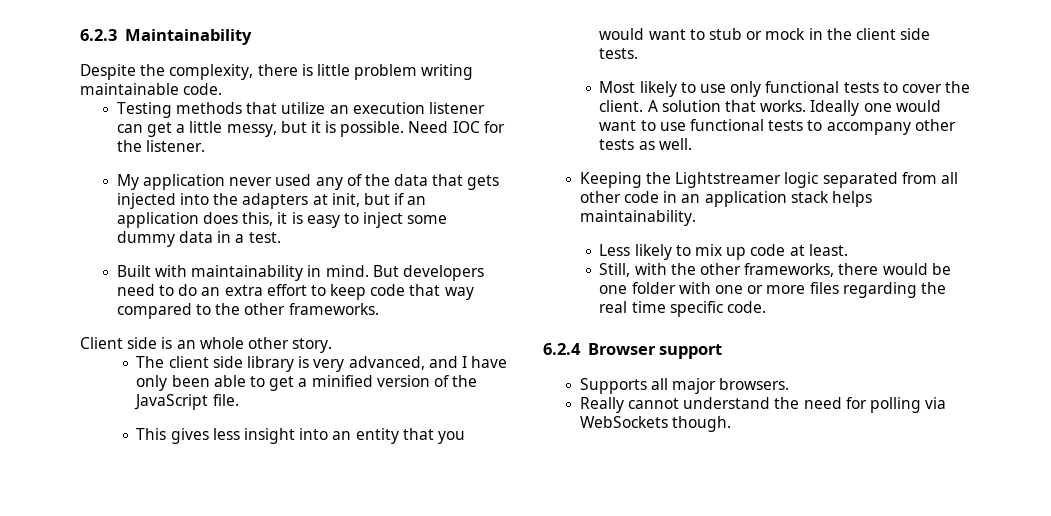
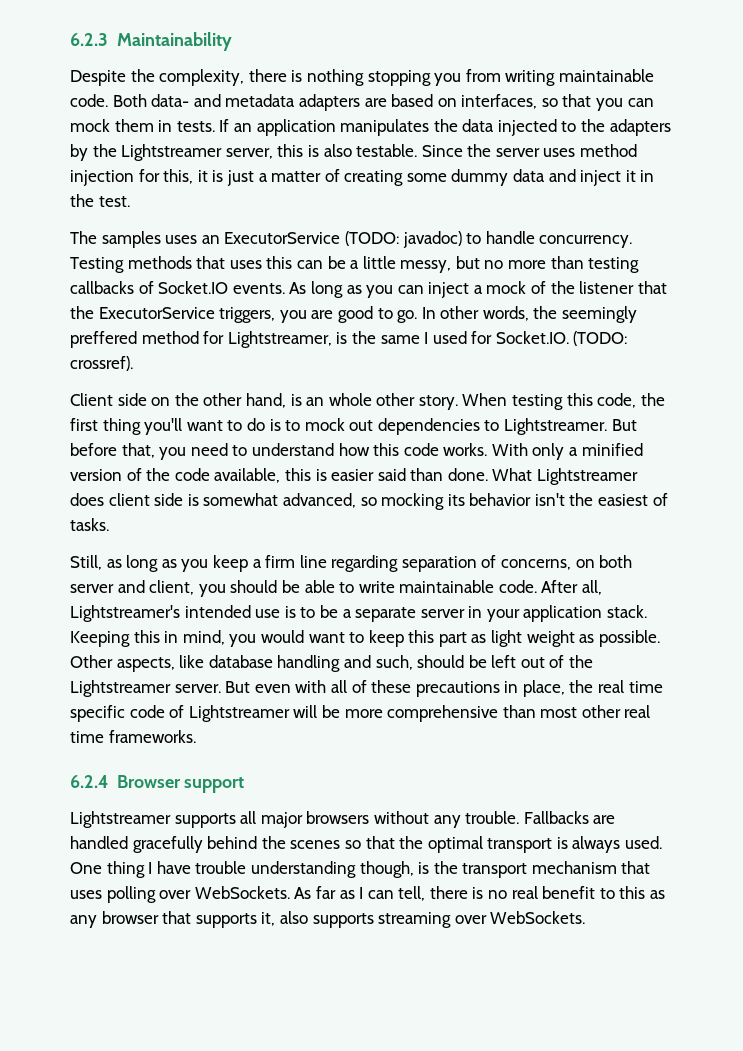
[316,64,418,80] little problem -> [306,69,501,86] nothing stopping you from
[116,102,485,118] [116,121,505,137] [116,140,205,152] [116,174,500,190] [116,193,427,209] [116,212,448,228] [116,231,281,247] [116,265,484,281] [116,284,474,300] [116,303,379,319] [80,337,158,349] // Testing methods that utilize an execution listener can get a little messy, but it is possible. Need IOC for the listener. // My application never used any of the data that gets injected into the adapters at init, but if an application does this, it is easy to inject some dummy data in a test. // Built with maintainability in mind. But developers need to do an extra effort to keep code that way compared to the other frameworks. // Client side -> [112,94,654,111] [70,119,671,136] [70,144,638,161] [70,169,655,186] [70,194,130,207] [70,231,633,248] [70,256,640,273] [70,281,667,298] [70,306,638,323] [70,331,628,348] [70,356,133,371] [70,393,286,408] Both data- and metadata adapters are based on interfaces, so that you can mock them in tests. If an application manipulates the data injected to the adapters by the Lightstreamer server, this is also testable. Since the server uses method injection for this, it is just a matter of creating some dummy data and inject it in the test. // The samples uses an ExecutorService (TODO: javadoc) to handle concurrency. Testing methods that uses this can be a little messy, but no more than testing callbacks of Socket.IO events. As long as you can inject a mock of the listener that the ExecutorService triggers, you are good to go. In other words, the seemingly preffered method for Lightstreamer, is the same I used for Socket.IO. (TODO: crossref). // Client side on the other hand,
[136,356,508,372] [136,375,295,391] // The client side library is very advanced, and I have only been able to get -> [462,393,665,410] [70,418,637,435] [70,443,565,460] When testing this code, the first thing you'll want to do is to mock out dependencies to Lightstreamer. But before that, you need to understand how this code works. With only
[134,394,239,410] [136,428,465,444] [599,28,931,40] [599,48,639,59] [599,81,971,97] [599,100,941,116] [599,119,956,135] [599,138,692,150] [579,172,958,188] [579,191,872,207] [579,210,696,226] [599,244,848,260] [599,263,951,277] [599,282,946,298] [599,301,767,317] [543,343,723,359] [579,378,790,394] [579,397,947,413] [579,416,731,432] JavaScript file. // This gives less insight into an entity that you would want to stub or mock in the client side tests. // Most likely to use only functional tests to cover the client. A solution that works. Ideally one would want to use functional tests to accompany other tests as well. // Keeping the Lightstreamer logic separated from all other code in an application stack helps maintainability. // Less likely to mix up code at least. // Still, with the other frameworks, there would be one folder with one or more files regarding the real time specific code. // 6.2.4 Browser support // Supports all major browsers. // Really cannot understand the need for polling via WebSockets though. -> [174,468,639,485] [70,493,668,510] [70,518,109,531] [70,555,633,572] [70,580,603,597] [70,605,648,622] [70,630,660,647] [70,655,594,672] [70,680,663,697] [70,705,651,722] [70,730,196,743] [70,775,245,793] [70,811,616,828] [70,836,663,853] [70,861,651,878] [70,886,666,903] [70,911,586,928] code available, this is easier said than done. What Lightstreamer does client side is somewhat advanced, so mocking its behavior isn't the easiest of tasks. // Still, as long as you keep a firm line regarding separation of concerns, on both server and client, you should be able to write maintainable code. After all, Lightstreamer's intended use is to be a separate server in your application stack. Keeping this in mind, you would want to keep this part as light weight as possible. Other aspects, like database handling and such, should be left out of the Lightstreamer server. But even with all of these precautions in place, the real time specific code of Lightstreamer will be more comprehensive than most other real time frameworks. // 6.2.4 Browser support // Lightstreamer supports all major browsers without any trouble. Fallbacks are handled gracefully behind the scenes so that the optimal transport is always used. One thing I have trouble understanding though, is the transport mechanism that uses polling over WebSockets. As far as I can tell, there is no real benefit to this as any browser that supports it, also supports streaming over WebSockets.

